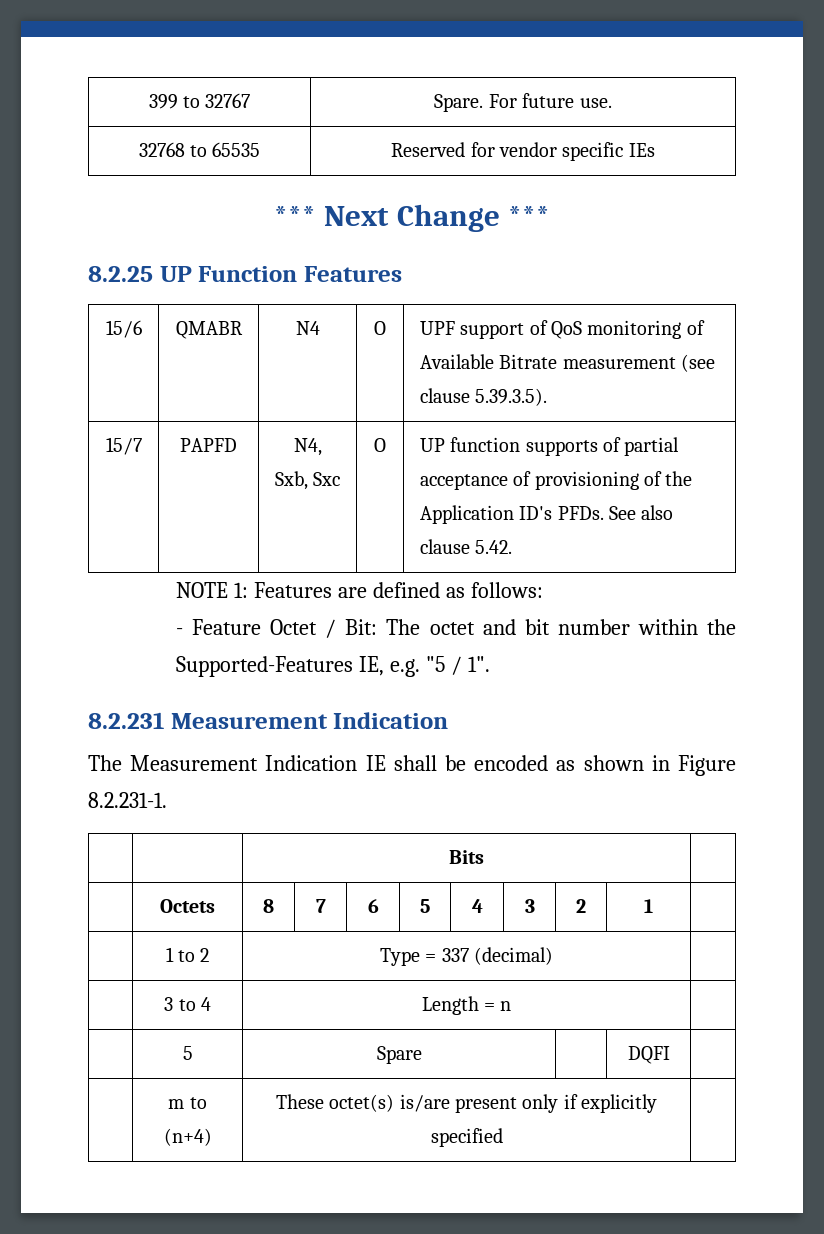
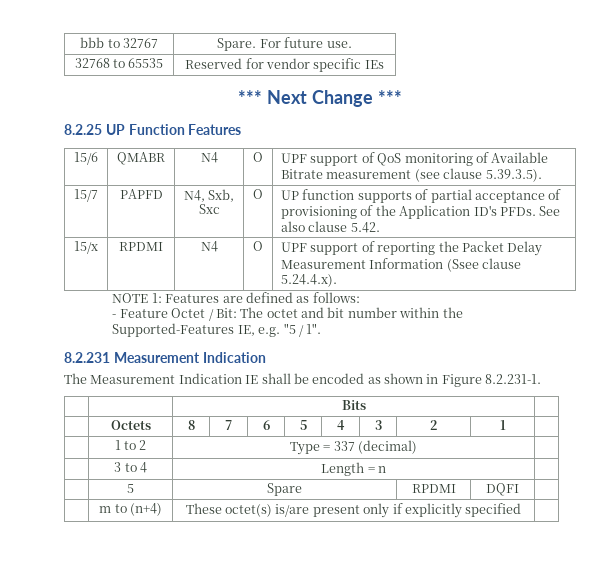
[148,94,178,109] 399 -> [80,37,105,48] bbb
(513, 547) none -> [74,241,98,254] [119,242,163,251] [200,241,218,252] [253,241,263,251] [281,241,543,256] [281,258,522,272] [281,274,338,287] // 15/x | RPDMI | N4 | O | UPF support of reporting the Packet Delay Measurement Information (Ssee clause 5.24.4.x).
(422, 1055) none -> [411,484,456,493] RPDMI

